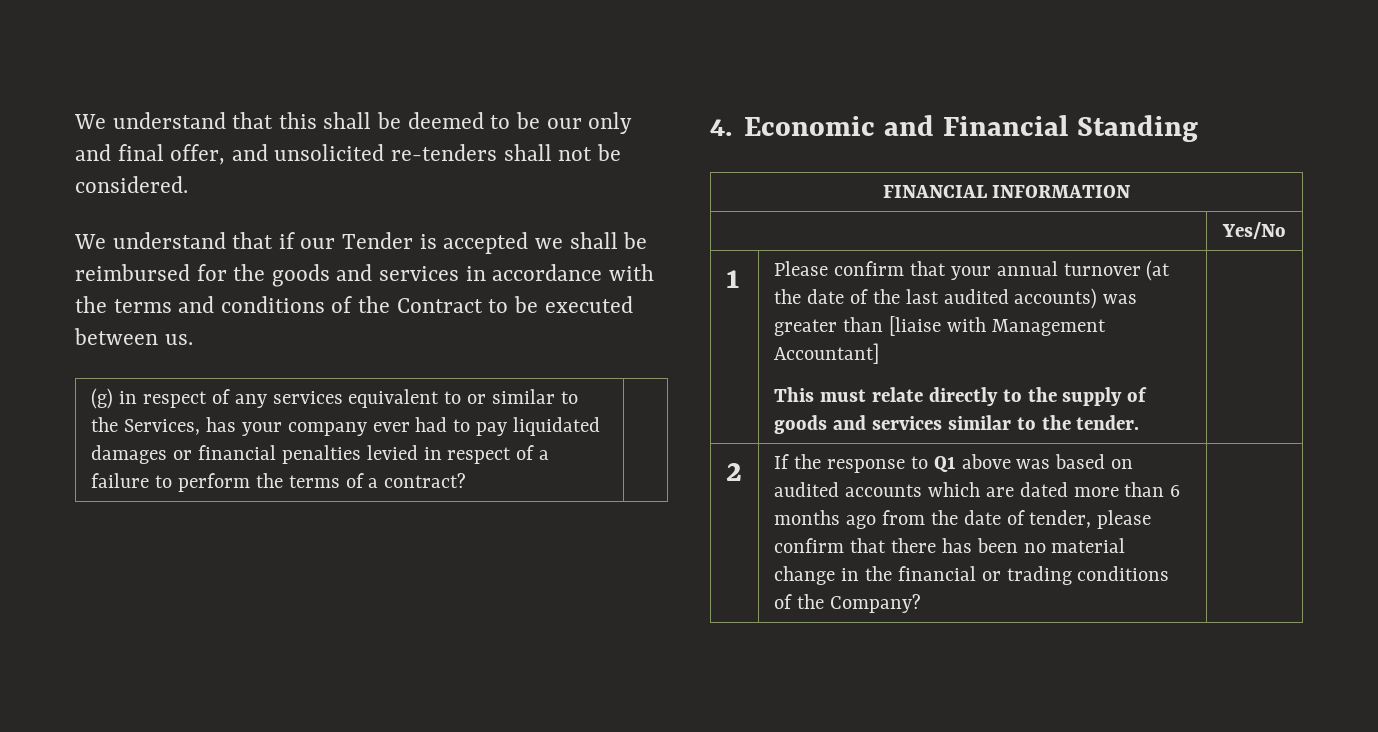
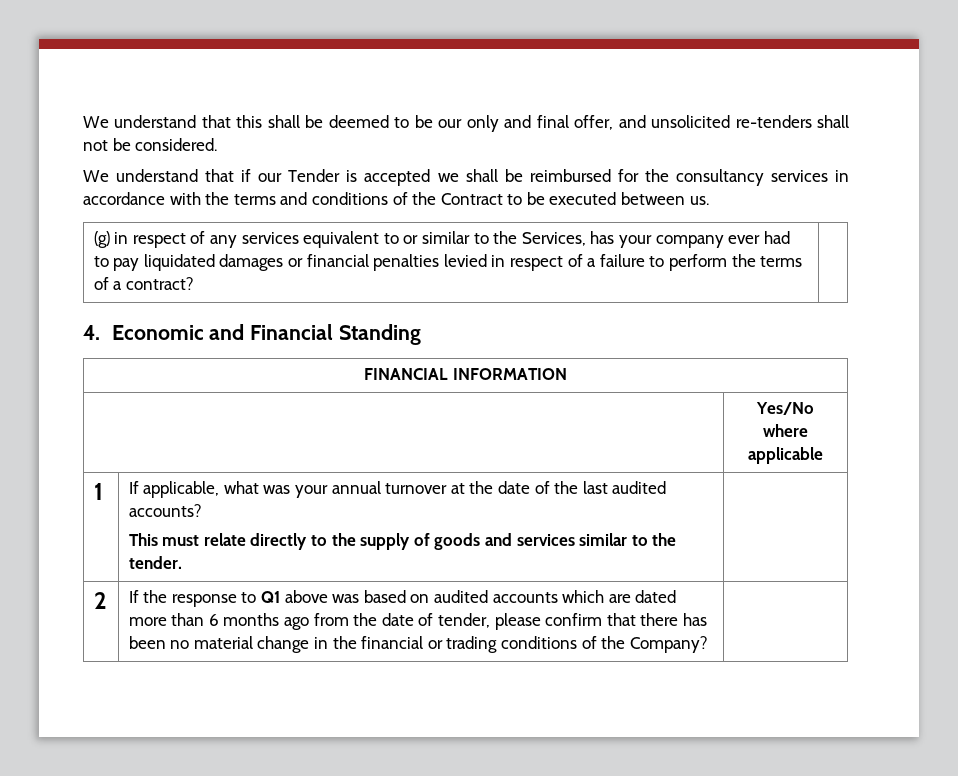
[271,264,373,287] goods and -> [675,169,764,186] consultancy
(1286, 230) none -> [763,424,808,437] [748,447,823,464] where applicable
[773,261,946,276] Please confirm that -> [128,481,291,498] If applicable, what was
[1146,260,1171,281] (at -> [450,483,465,494] at
[1014,288,1138,309] [773,316,1106,336] [773,343,879,364] accounts) was greater than [liaise with Management Accountant] -> [128,504,202,517] accounts?

